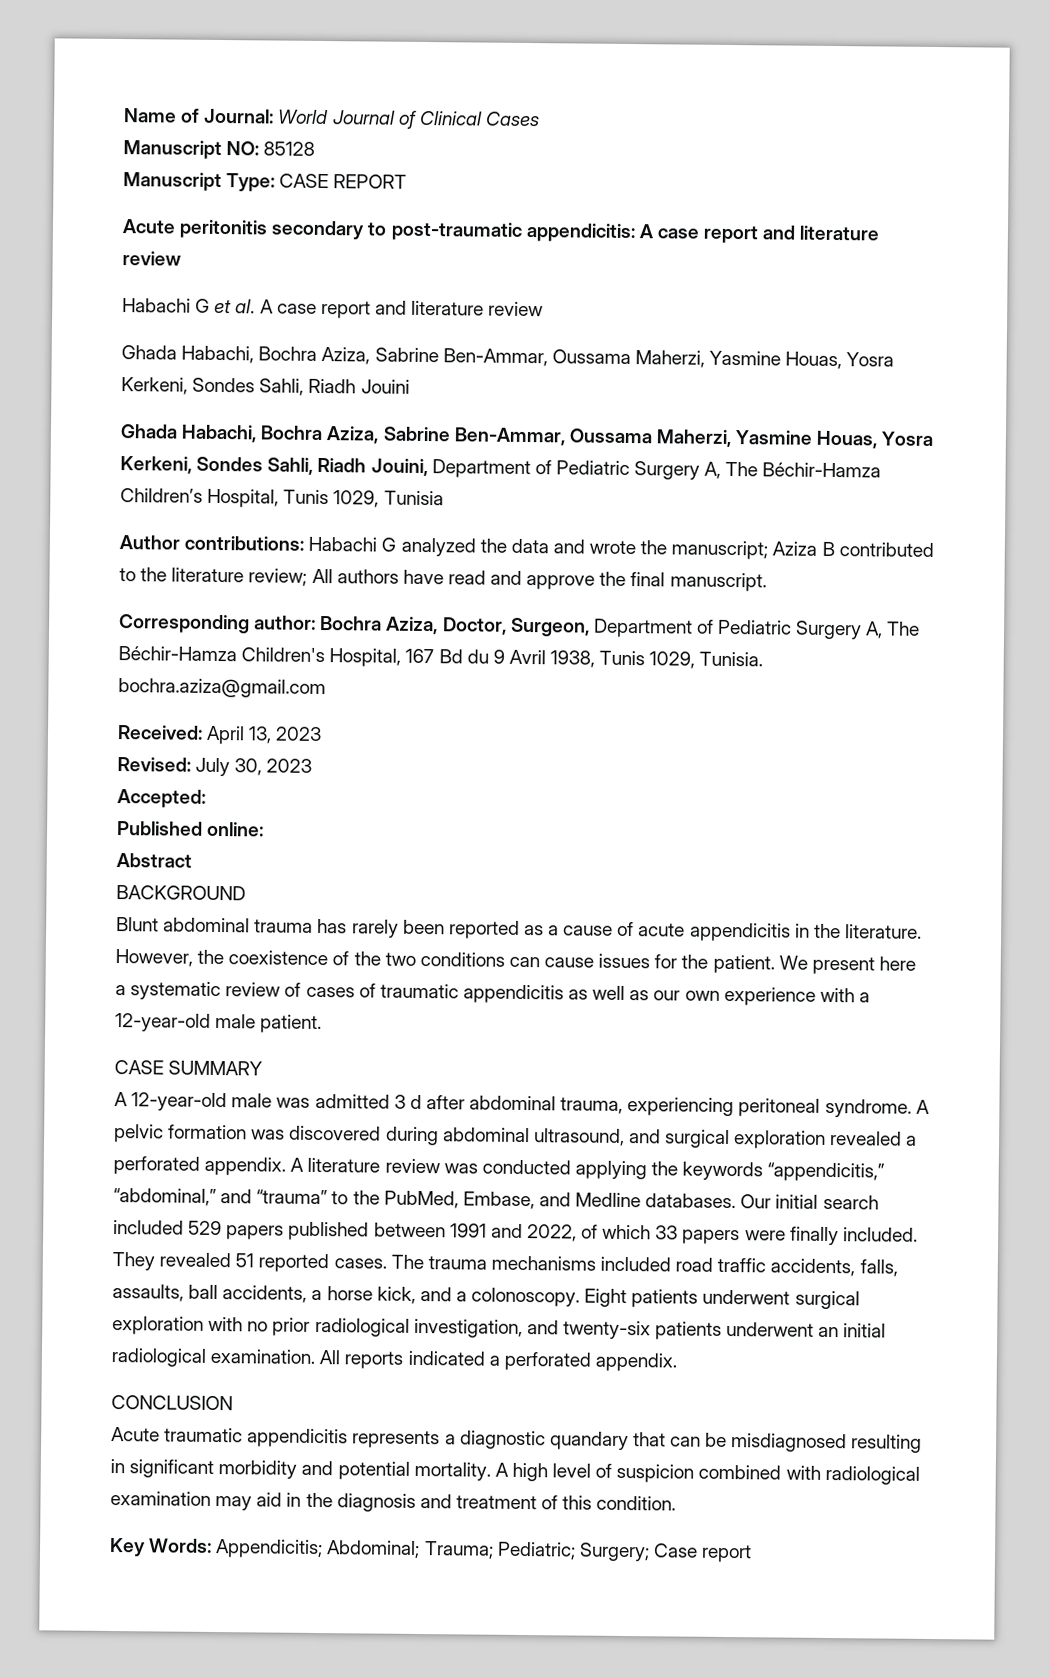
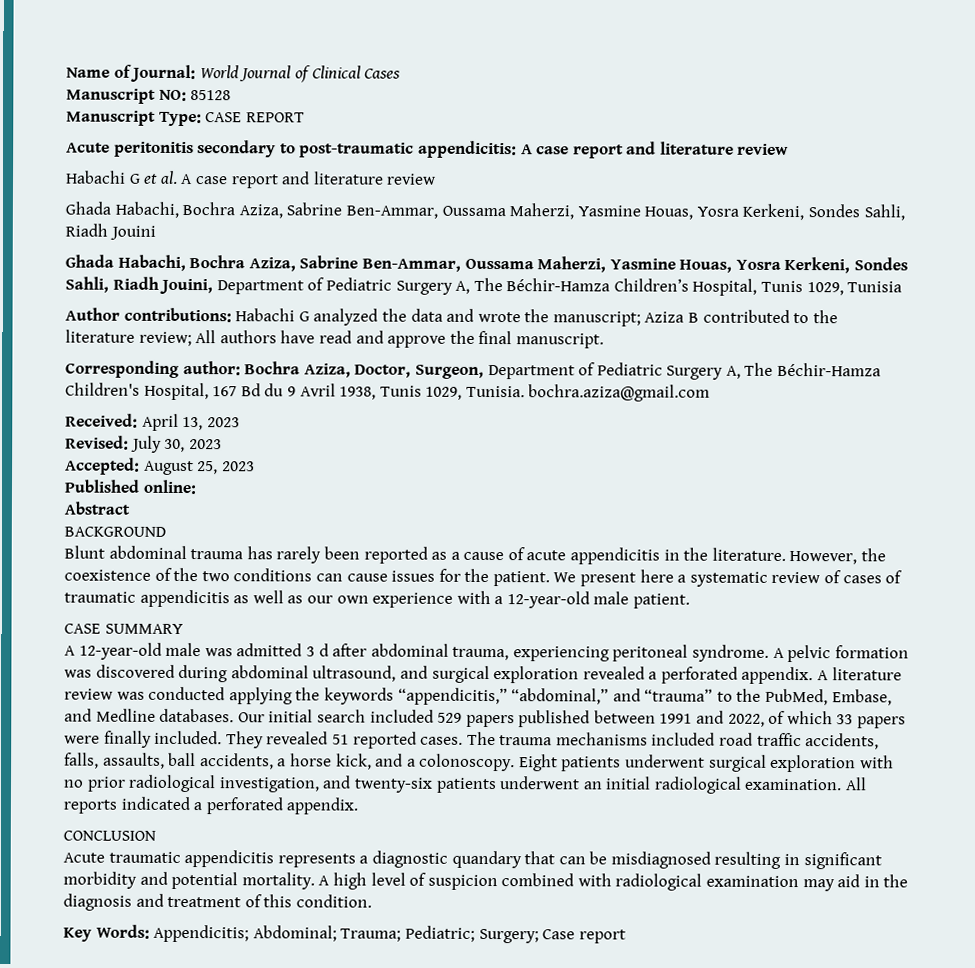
(206, 798) none -> [143,460,255,476] August 25, 2023

